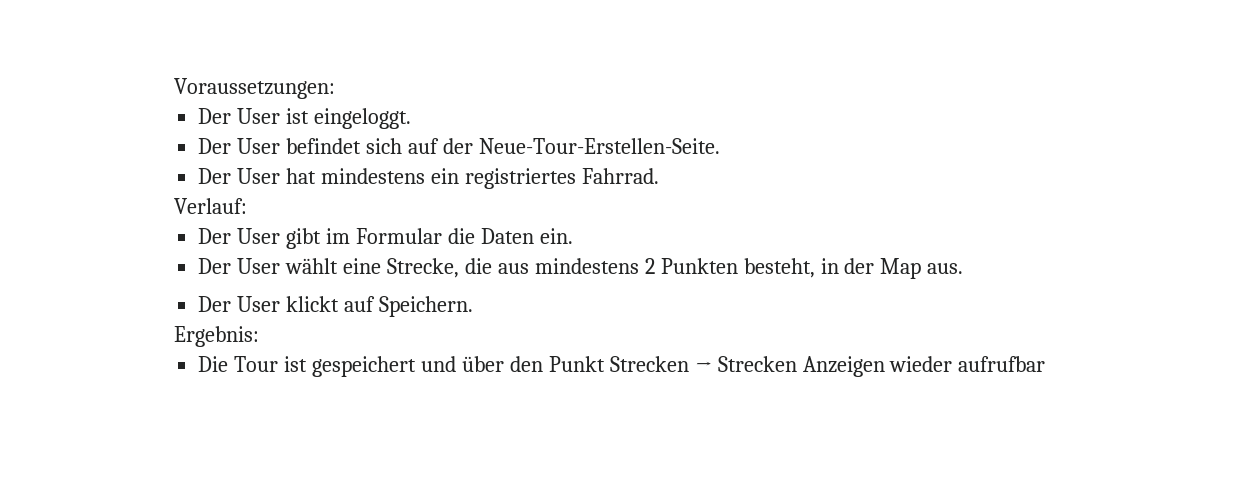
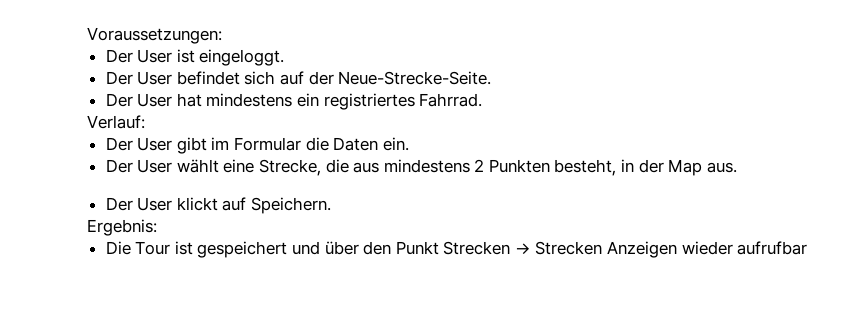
[478,138,720,154] Neue-Tour-Erstellen-Seite. -> [338,71,492,85] Neue-Strecke-Seite.

